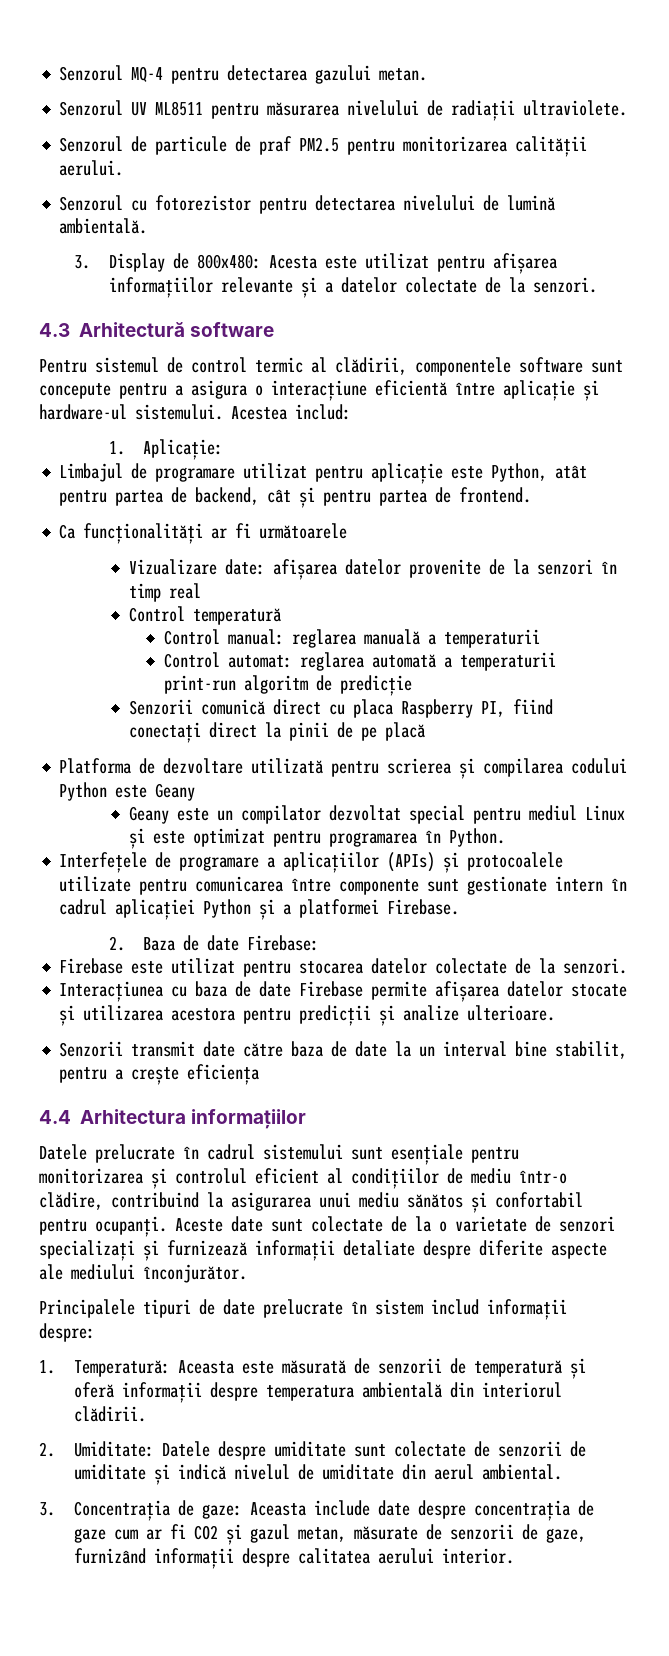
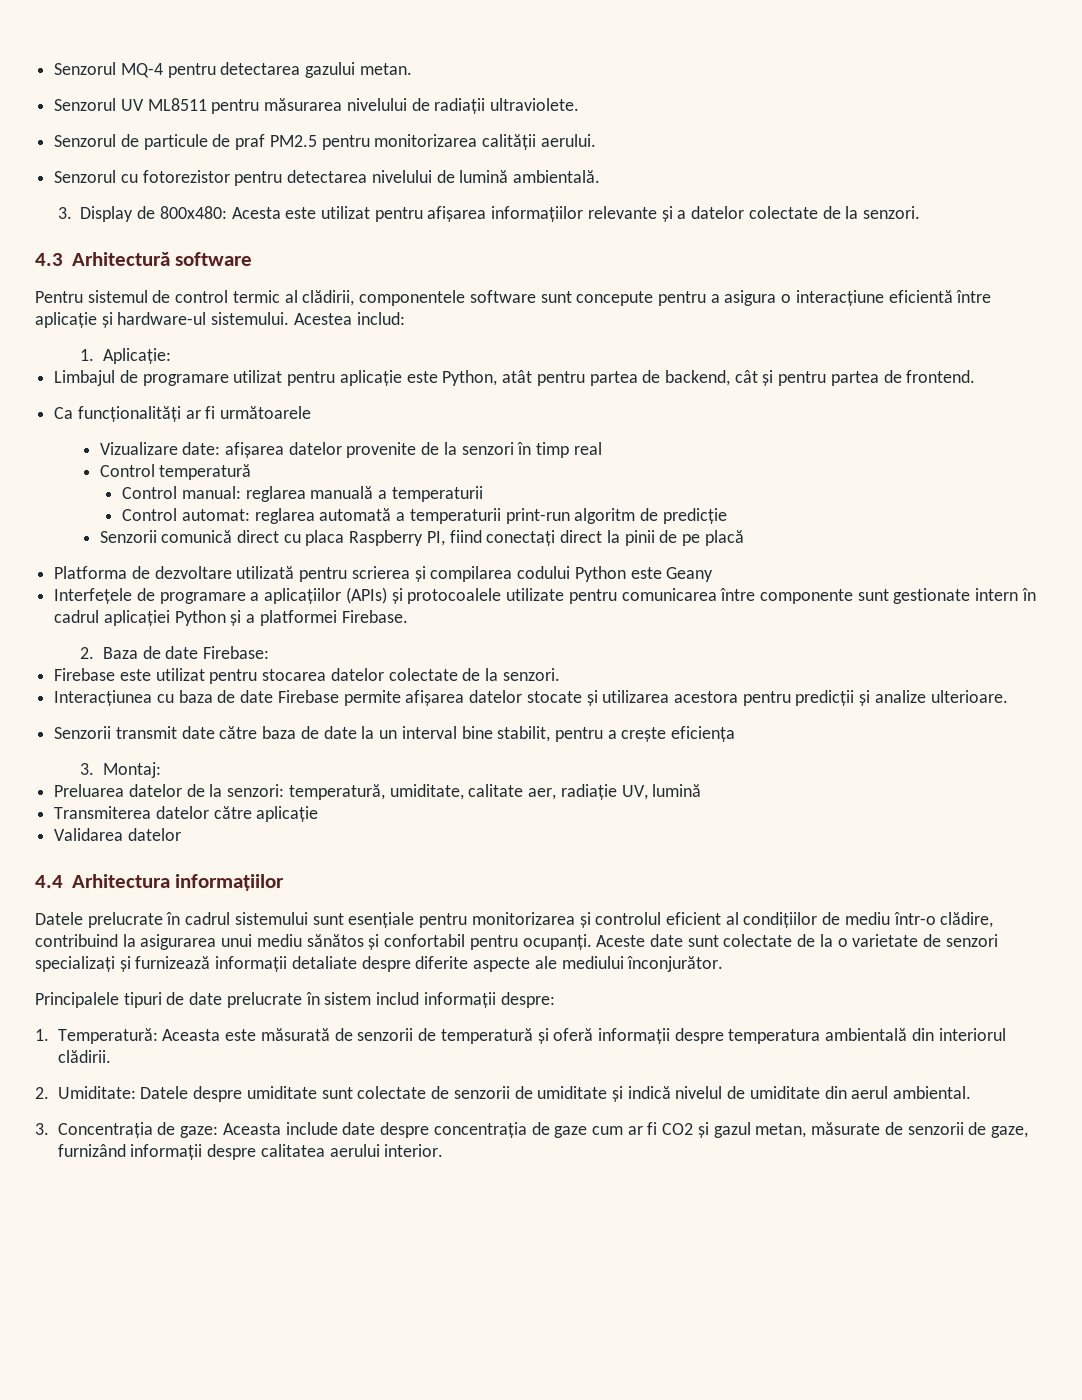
[128,805,625,824] [128,828,505,849] // Geany este un compilator dezvoltat special pentru mediul Linux și este optimizat pentru programarea în Python. -> (714, 574) none
(260, 1074) none -> [80,762,162,778] [54,784,702,800] [54,806,319,822] [54,828,181,841] // 3. Montaj: // Preluarea datelor de la senzori: temperatură, umiditate, calitate aer, radiație UV, lumină // Transmiterea datelor către aplicație // Validarea datelor

